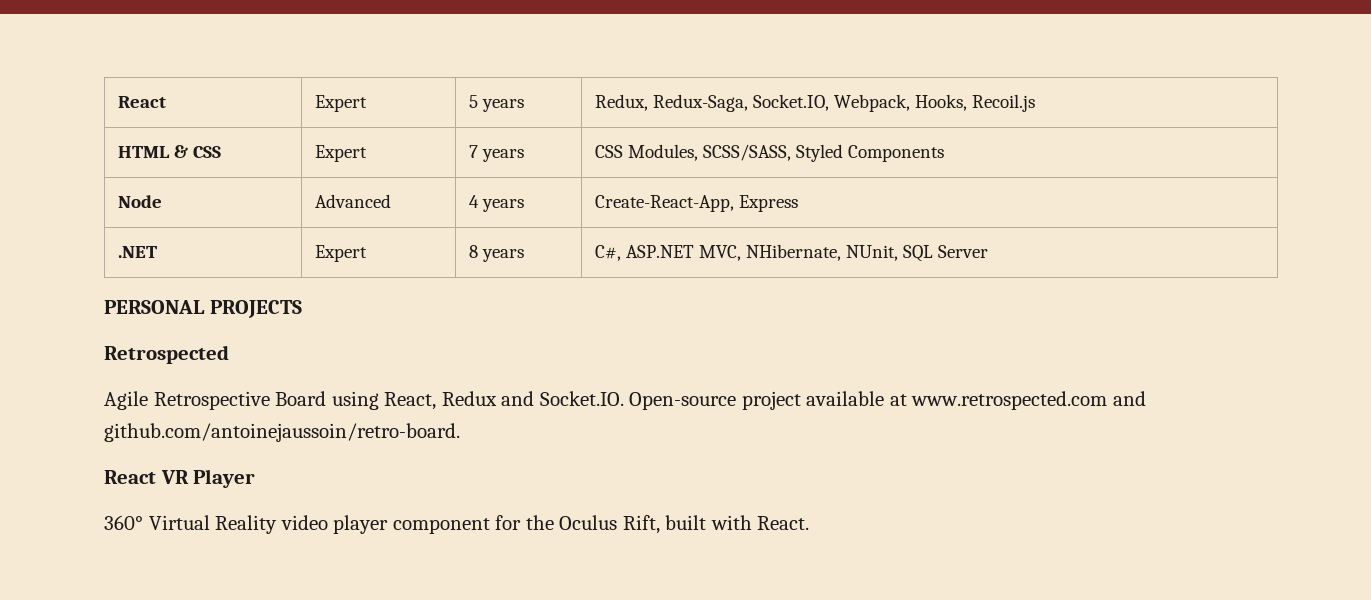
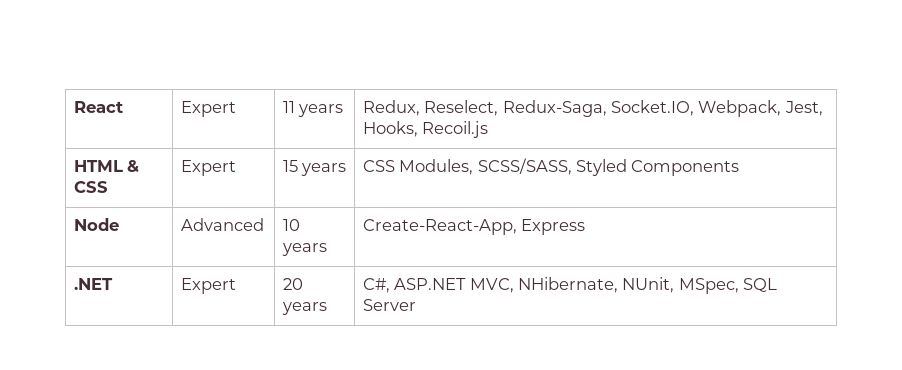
[469,95,479,108] 5 -> [282,101,295,113] 11
(649, 102) none -> [424,100,499,116] Reselect,
(911, 103) none -> [784,101,823,116] Jest,
[469,145,479,158] 7 -> [282,160,298,172] 15
[469,195,480,208] 4 -> [282,219,300,231] 10
[469,245,479,258] 8 -> [282,278,303,290] 20
(899, 253) none -> [678,278,739,294] MSpec,
[104,300,302,318] [104,345,229,364] [104,391,1146,410] [104,423,460,442] [104,469,256,488] [104,515,810,534] // PERSONAL PROJECTS // Retrospected // Agile Retrospective Board using React, Redux and Socket.IO. Open-source project available at www.retrospected.com and github.com/antoinejaussoin/retro-board. // React VR Player // 360° Virtual Reality video player component for the Oculus Rift, built with React. -> (416, 305) none

